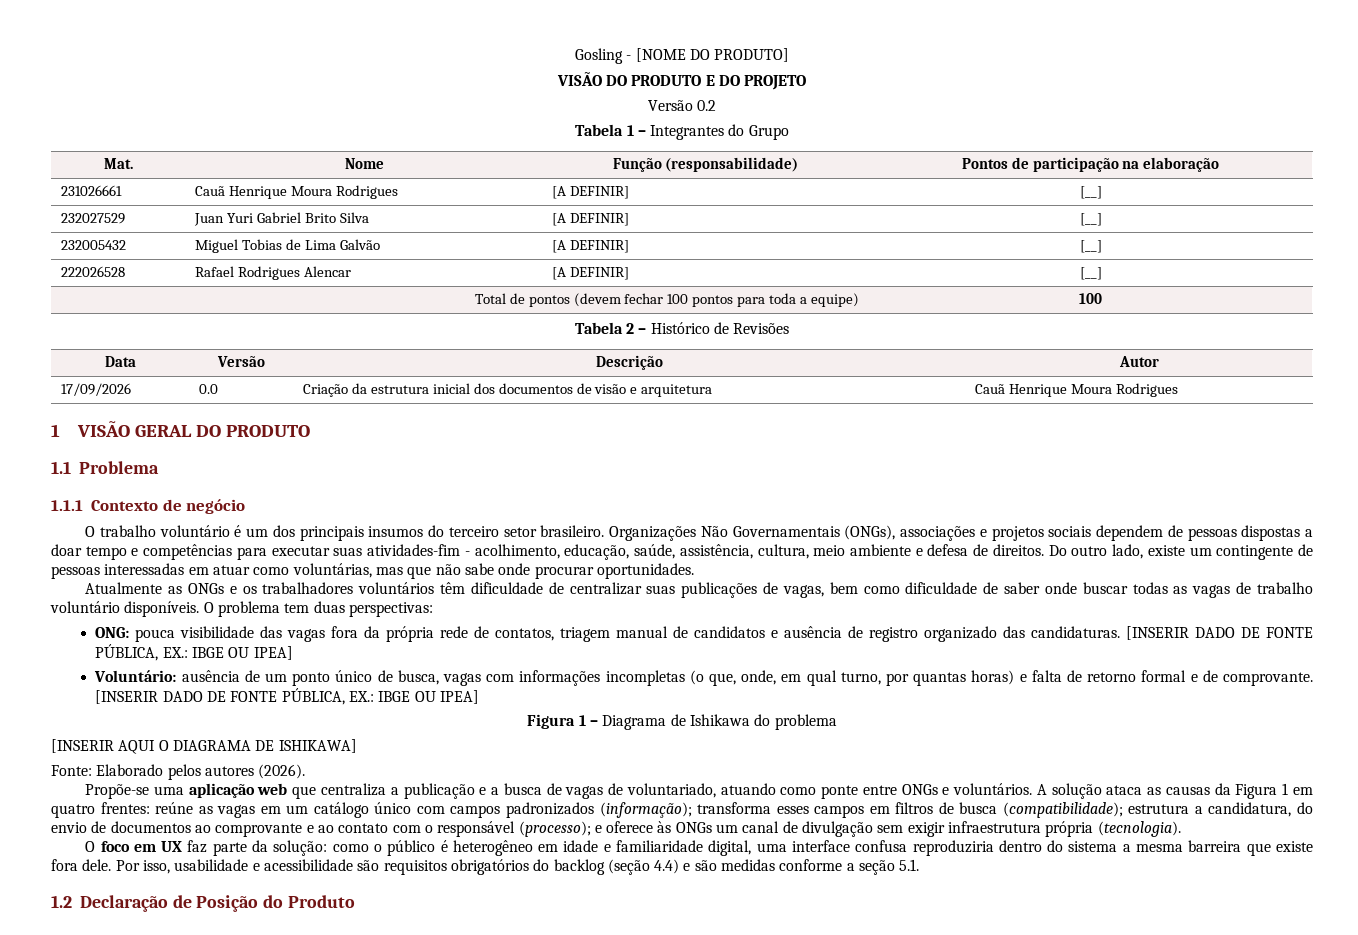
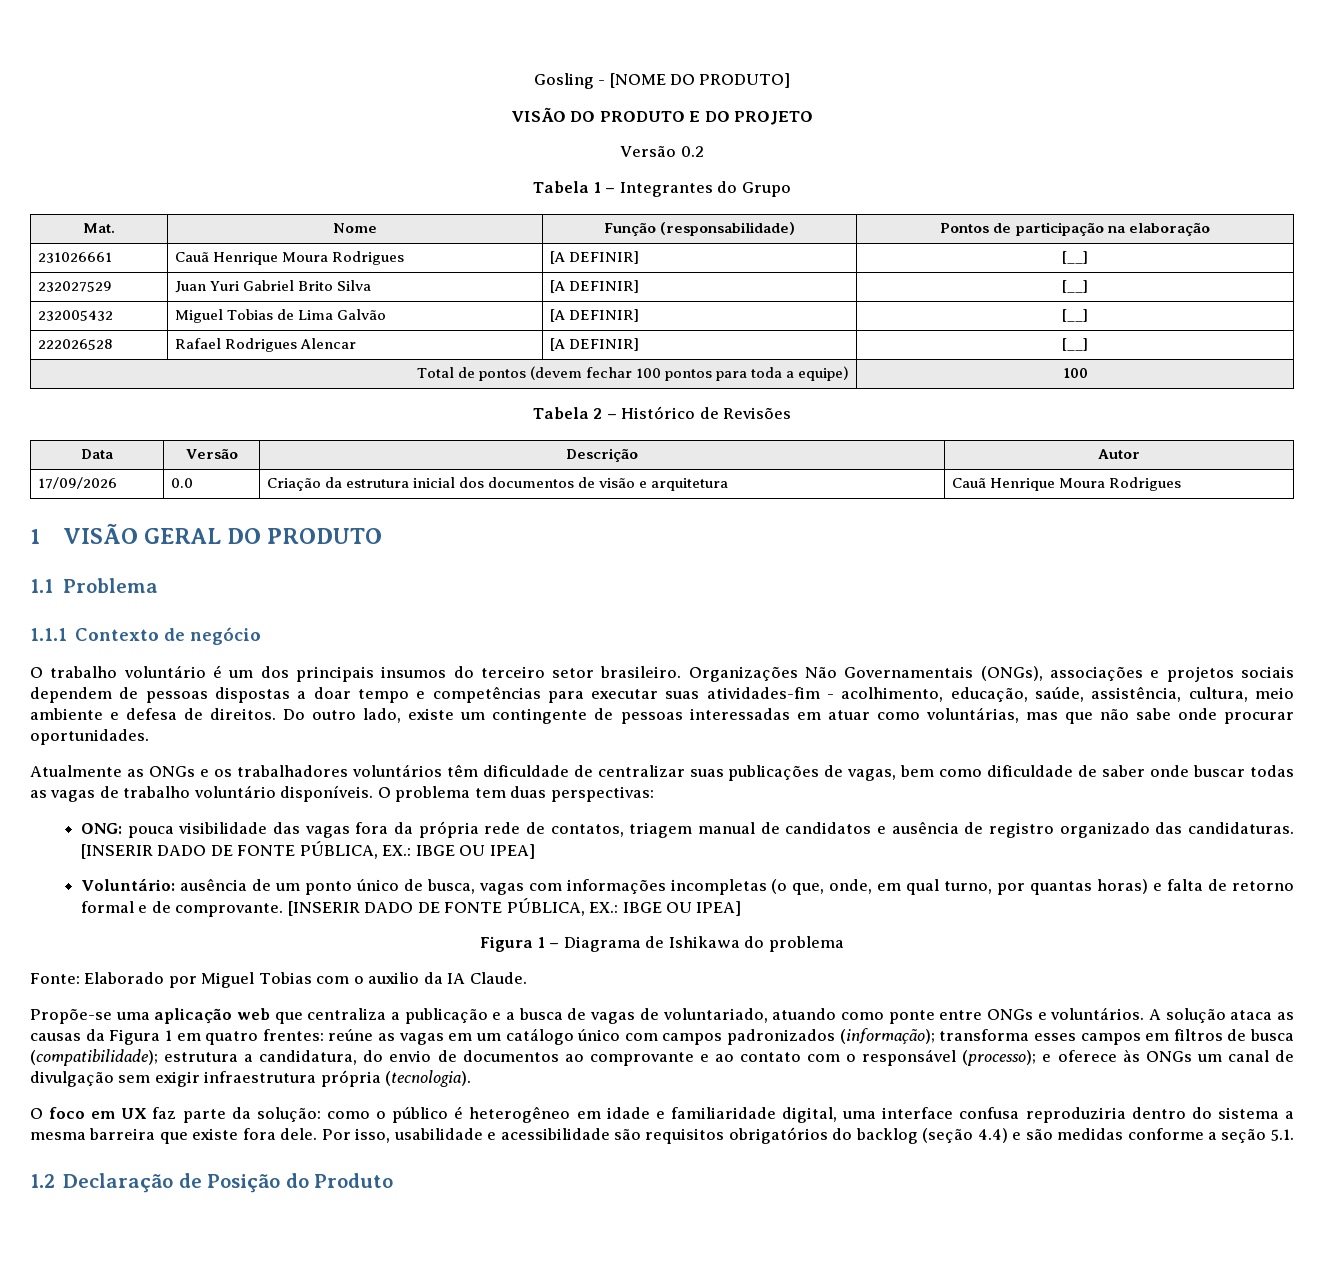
[51,739,357,754] [51,764,306,780] [INSERIR AQUI O DIAGRAMA DE ISHIKAWA] // Fonte: Elaborado pelos autores (2026). -> [30,972,527,988] Fonte: Elaborado por Miguel Tobias com o auxilio da IA Claude.

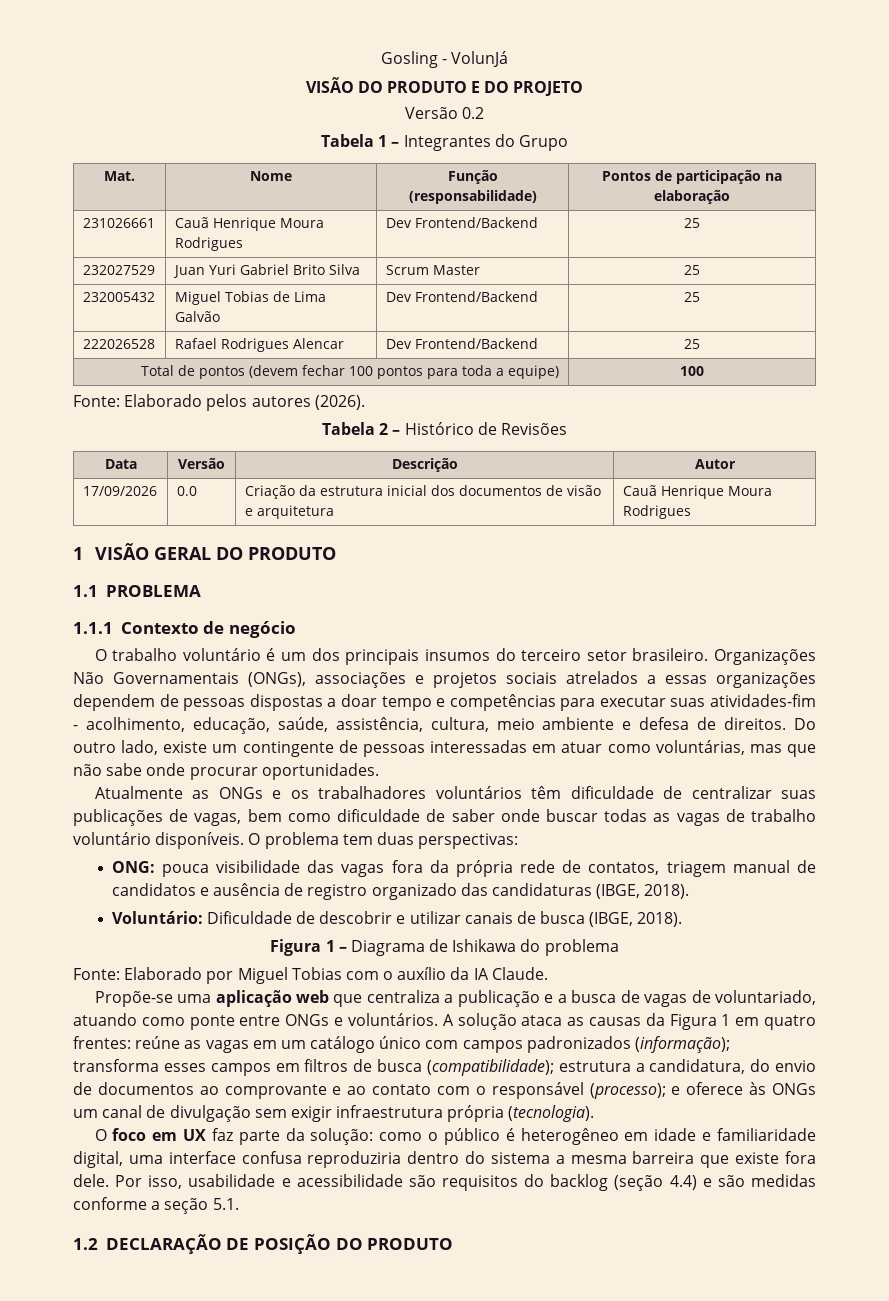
[609,73,791,88] [NOME DO PRODUTO] -> [451,51,509,67] VolunJá
[549,251,639,264] [1062,251,1088,264] [A DEFINIR] | [__] -> [385,217,538,228] [684,218,700,228] Dev Frontend/Backend | 25
[549,280,639,293] [1062,280,1088,293] [A DEFINIR] | [__] -> [385,265,480,275] [684,265,700,275] Scrum Master | 25
[549,309,639,322] [1062,309,1088,322] [A DEFINIR] | [__] -> [385,291,538,302] [684,292,700,302] Dev Frontend/Backend | 25
[549,338,639,351] [1062,338,1088,351] [A DEFINIR] | [__] -> [385,338,538,349] [684,339,700,349] Dev Frontend/Backend | 25
(1088, 373) none -> [73,394,365,411] // Fonte: Elaborado pelos autores (2026).
[62,578,158,593] Problema -> [105,585,201,597] PROBLEMA
(1294, 672) none -> [566,671,816,688] atrelados a essas organizações
[1187,822,1294,834] [80,841,535,859] [80,878,1295,895] [80,898,742,917] candidaturas. [INSERIR DADO DE FONTE PÚBLICA, EX.: IBGE OU IPEA] // Voluntário: ausência de um ponto único de busca, vagas com informações incompletas (o que, onde, em qual turno, por quantas horas) e falta de retorno formal e de comprovante. [INSERIR DADO DE FONTE PÚBLICA, EX.: IBGE OU IPEA] -> [491,883,690,899] [111,911,683,927] candidaturas (IBGE, 2018). // Voluntário: Dificuldade de descobrir e utilizar canais de busca (IBGE, 2018).
[368,972,420,984] auxilio -> [397,967,447,980] auxílio
[728,1127,828,1144] obrigatórios -> (518, 1183) none
[63,1173,394,1193] Declaração de Posição do Produto -> [105,1234,454,1254] DECLARAÇÃO DE POSIÇÃO DO PRODUTO

